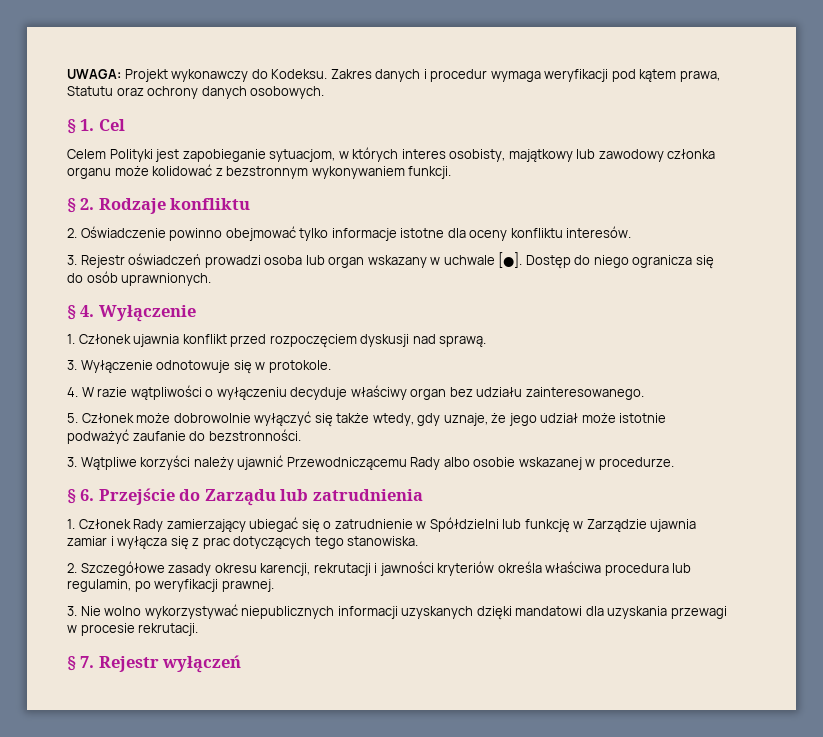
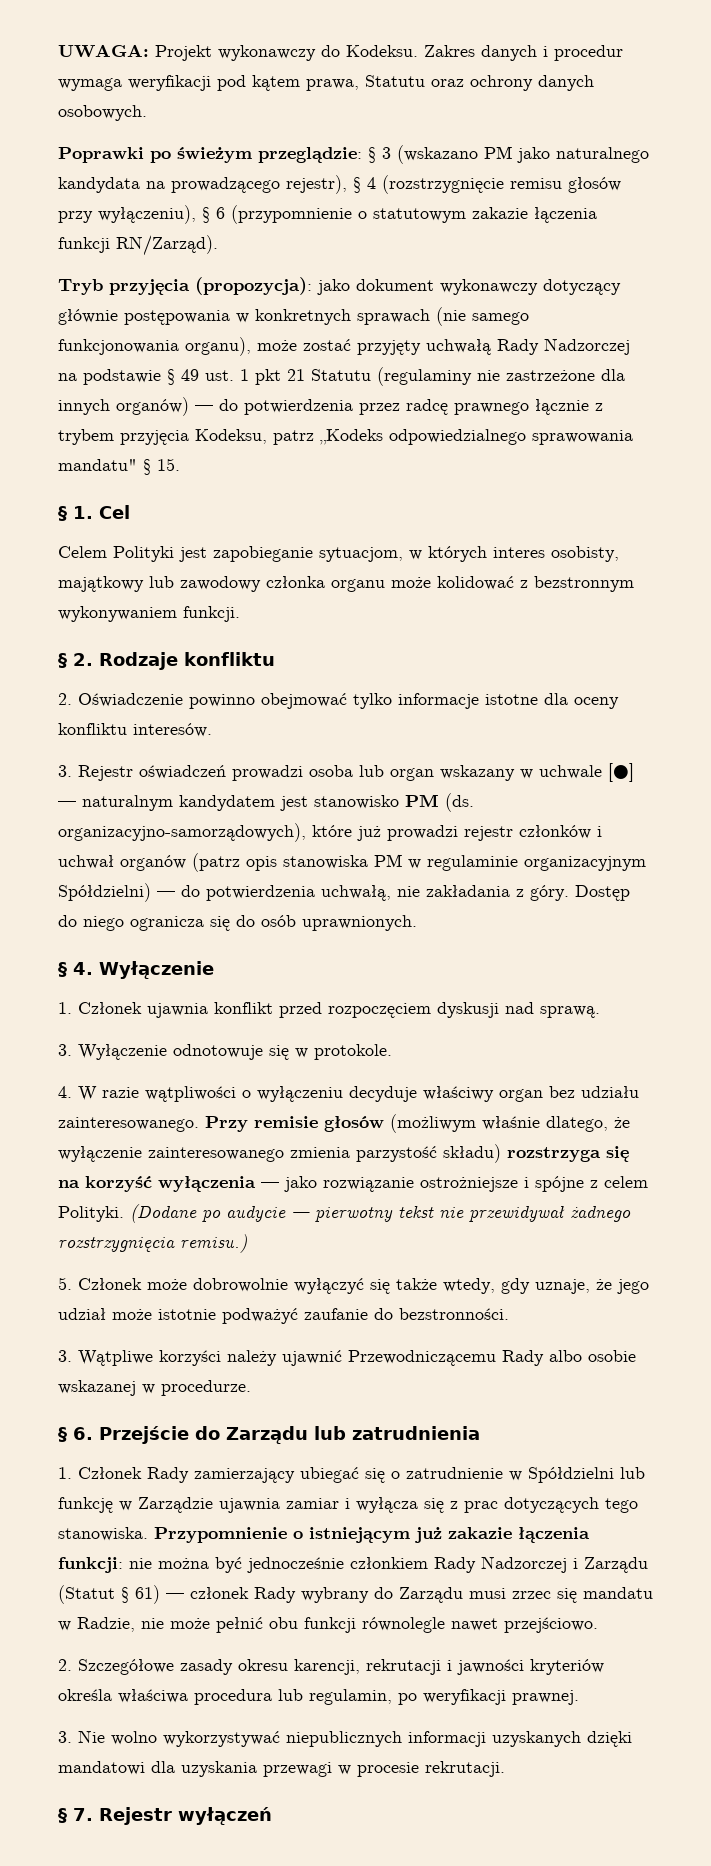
(325, 92) none -> [58,145,649,164] [58,175,621,194] [58,205,597,224] [58,235,218,256] [58,277,621,295] [58,307,529,326] [58,337,630,356] [58,367,625,386] [58,397,603,416] [58,429,633,445] [58,458,180,475] // Poprawki po świeżym przeglądzie: § 3 (wskazano PM jako naturalnego kandydata na prowadzącego rejestr), § 4 (rozstrzygnięcie remisu głosów przy wyłączeniu), § 6 (przypomnienie o statutowym zakazie łączenia funkcji RN/Zarząd). // Tryb przyjęcia (propozycja): jako dokument wykonawczy dotyczący głównie postępowania w konkretnych sprawach (nie samego funkcjonowania organu), może zostać przyjęty uchwałą Rady Nadzorczej na podstawie § 49 ust. 1 pkt 21 Statutu (regulaminy nie zastrzeżone dla innych organów) — do potwierdzenia przez radcę prawnego łącznie z trybem przyjęcia Kodeksu, patrz „Kodeks odpowiedzialnego sprawowania mandatu" § 15.
[498,252,523,268] [●]. -> [608,763,634,782] [58,793,474,812] [58,823,602,842] [58,853,646,872] [58,883,569,902] [●] — naturalnym kandydatem jest stanowisko PM (ds. organizacyjno-samorządowych), które już prowadzi rejestr członków i uchwał organów (patrz opis stanowiska PM w regulaminie organizacyjnym Spółdzielni) — do potwierdzenia uchwałą, nie zakładania z góry.
(644, 393) none -> [205,1114,630,1133] [58,1144,629,1163] [58,1176,648,1192] [58,1204,631,1223] [58,1234,247,1253] Przy remisie głosów (możliwym właśnie dlatego, że wyłączenie zainteresowanego zmienia parzystość składu) rozstrzyga się na korzyść wyłączenia — jako rozwiązanie ostrożniejsze i spójne z celem Polityki. (Dodane po audycie — pierwotny tekst nie przewidywał żadnego rozstrzygnięcia remisu.)
(419, 541) none -> [154,1527,590,1543] [58,1556,648,1573] [58,1585,653,1604] [58,1617,598,1633] Przypomnienie o istniejącym już zakazie łączenia funkcji: nie można być jednocześnie członkiem Rady Nadzorczej i Zarządu (Statut § 61) — członek Rady wybrany do Zarządu musi zrzec się mandatu w Radzie, nie może pełnić obu funkcji równolegle nawet przejściowo.

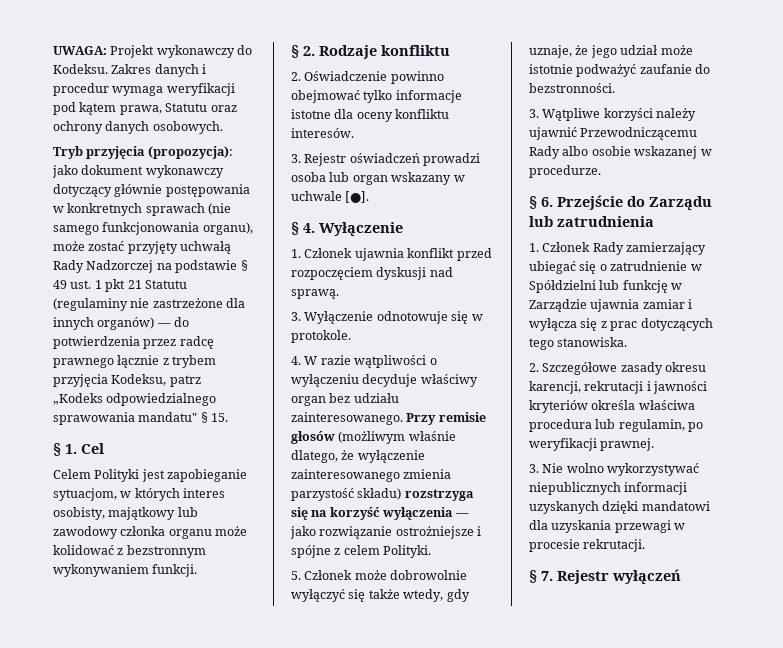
[58,145,649,164] [58,175,621,194] [58,205,597,224] [58,235,218,256] // Poprawki po świeżym przeglądzie: § 3 (wskazano PM jako naturalnego kandydata na prowadzącego rejestr), § 4 (rozstrzygnięcie remisu głosów przy wyłączeniu), § 6 (przypomnienie o statutowym zakazie łączenia funkcji RN/Zarząd). -> (223, 127) none
[608,763,634,782] [58,793,474,812] [58,823,602,842] [58,853,646,872] [58,883,630,902] [58,915,417,931] [●] — naturalnym kandydatem jest stanowisko PM (ds. organizacyjno-samorządowych), które już prowadzi rejestr członków i uchwał organów (patrz opis stanowiska PM w regulaminie organizacyjnym Spółdzielni) — do potwierdzenia uchwałą, nie zakładania z góry. Dostęp do niego ogranicza się do osób uprawnionych. -> [345,191,370,203] [●].
[130,1204,631,1223] [58,1234,247,1253] (Dodane po audycie — pierwotny tekst nie przewidywał żadnego rozstrzygnięcia remisu.) -> (432, 551) none
[154,1527,590,1543] [58,1556,648,1573] [58,1585,653,1604] [58,1617,598,1633] Przypomnienie o istniejącym już zakazie łączenia funkcji: nie można być jednocześnie członkiem Rady Nadzorczej i Zarządu (Statut § 61) — członek Rady wybrany do Zarządu musi zrzec się mandatu w Radzie, nie może pełnić obu funkcji równolegle nawet przejściowo. -> (628, 342) none

